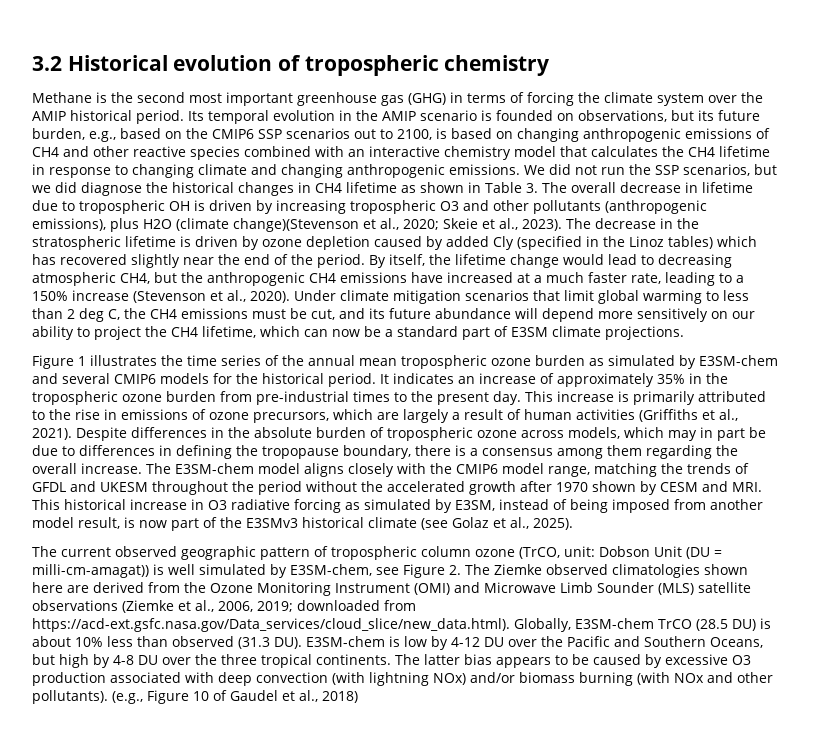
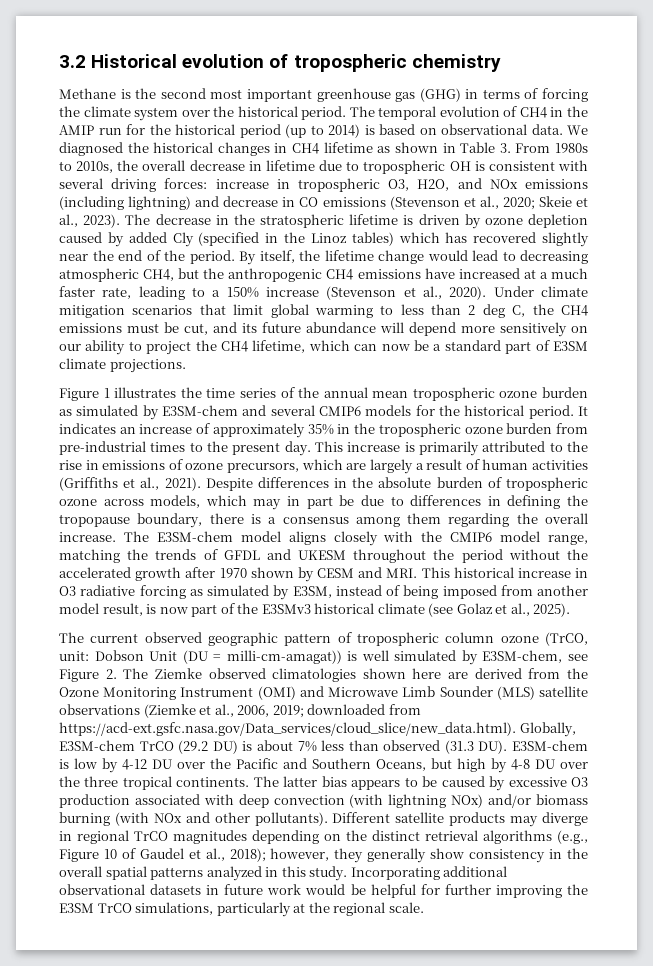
[32,110,204,124] AMIP historical period. Its -> [237,106,375,120] historical period. The
(335, 115) none -> [503,106,547,118] of CH4
[420,110,760,122] [32,128,770,142] [32,146,770,160] [32,164,777,178] [32,182,142,196] scenario is founded on observations, but its future burden, e.g., based on the CMIP6 SSP scenarios out to 2100, is based on changing anthropogenic emissions of CH4 and other reactive species combined with an interactive chemistry model that calculates the CH4 lifetime in response to changing climate and changing anthropogenic emissions. We did not run the SSP scenarios, but we did diagnose -> [98,124,588,138] [59,142,123,156] run for the historical period (up to 2014) is based on observational data. We diagnosed
[541,182,567,193] The -> [515,143,589,153] [59,160,139,173] From 1980s to 2010s, the
[209,200,707,214] [32,218,359,232] driven by increasing tropospheric O3 and other pollutants (anthropogenic emissions), plus H2O (climate change)(Stevenson -> [488,160,588,171] [59,178,588,192] [59,196,460,210] consistent with several driving forces: increase in tropospheric O3, H2O, and NOx emissions (including lightning) and decrease in CO emissions (Stevenson
[696,619,728,631] (28.5 -> [178,740,209,754] (29.2
[75,637,103,647] 10% -> [297,741,317,752] 7%
(108, 697) none -> [332,812,588,827] [59,830,552,844] Different satellite products may diverge in regional TrCO magnitudes depending on the distinct retrieval algorithms
[322,691,358,703] 2018) -> [229,848,588,863] [59,866,508,881] [59,884,588,898] [59,902,424,917] 2018); however, they generally show consistency in the overall spatial patterns analyzed in this study. Incorporating additional observational datasets in future work would be helpful for further improving the E3SM TrCO simulations, particularly at the regional scale.

